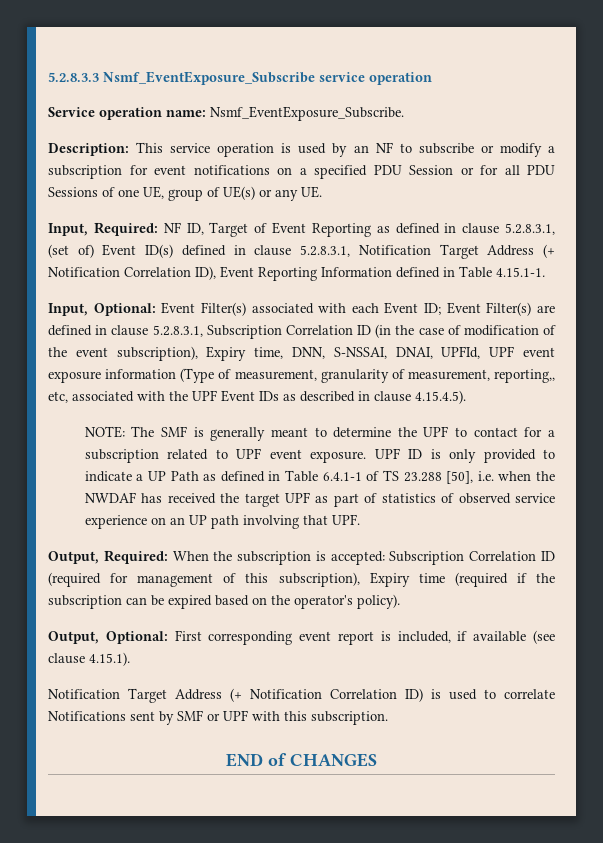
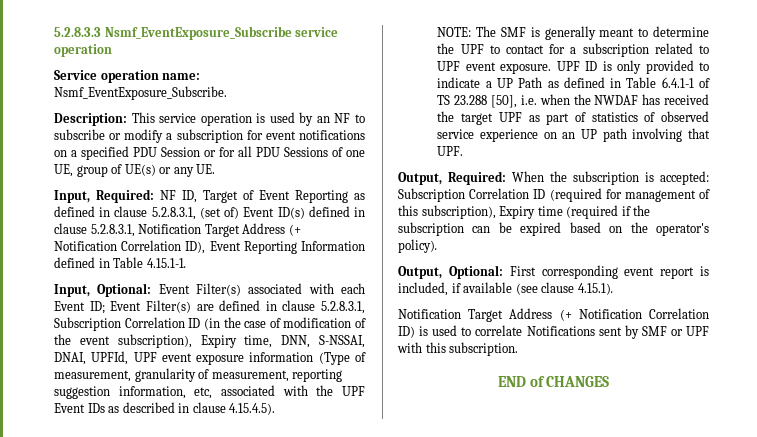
[494,369,555,383] reporting,, -> [292,369,343,382] [54,386,186,399] reporting suggestion information,

